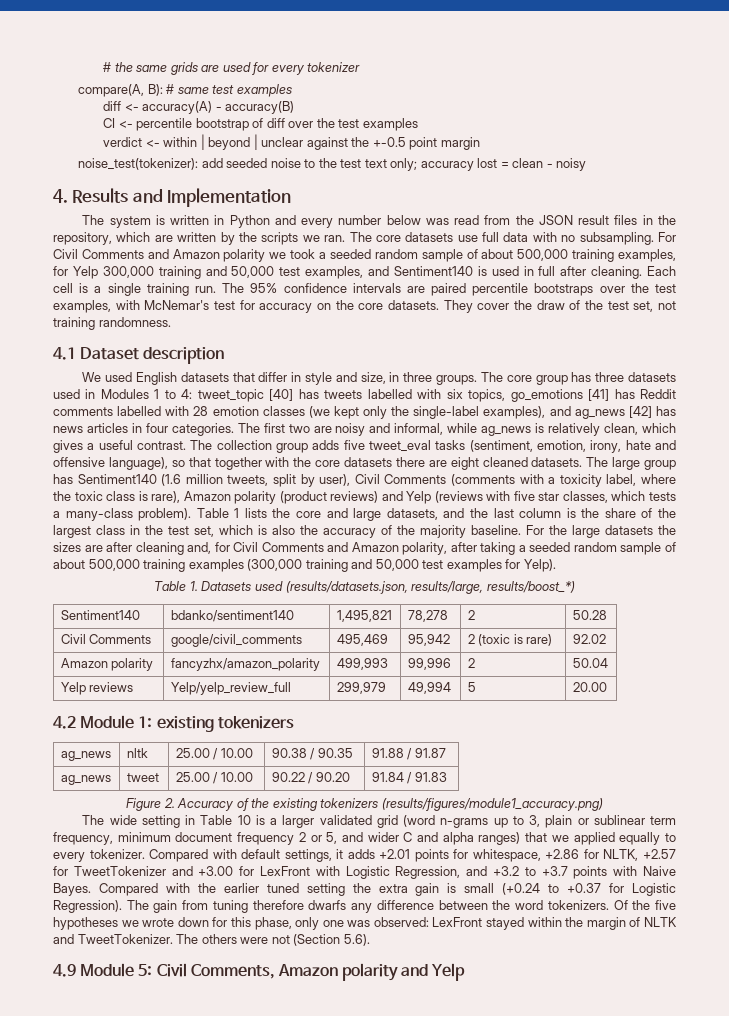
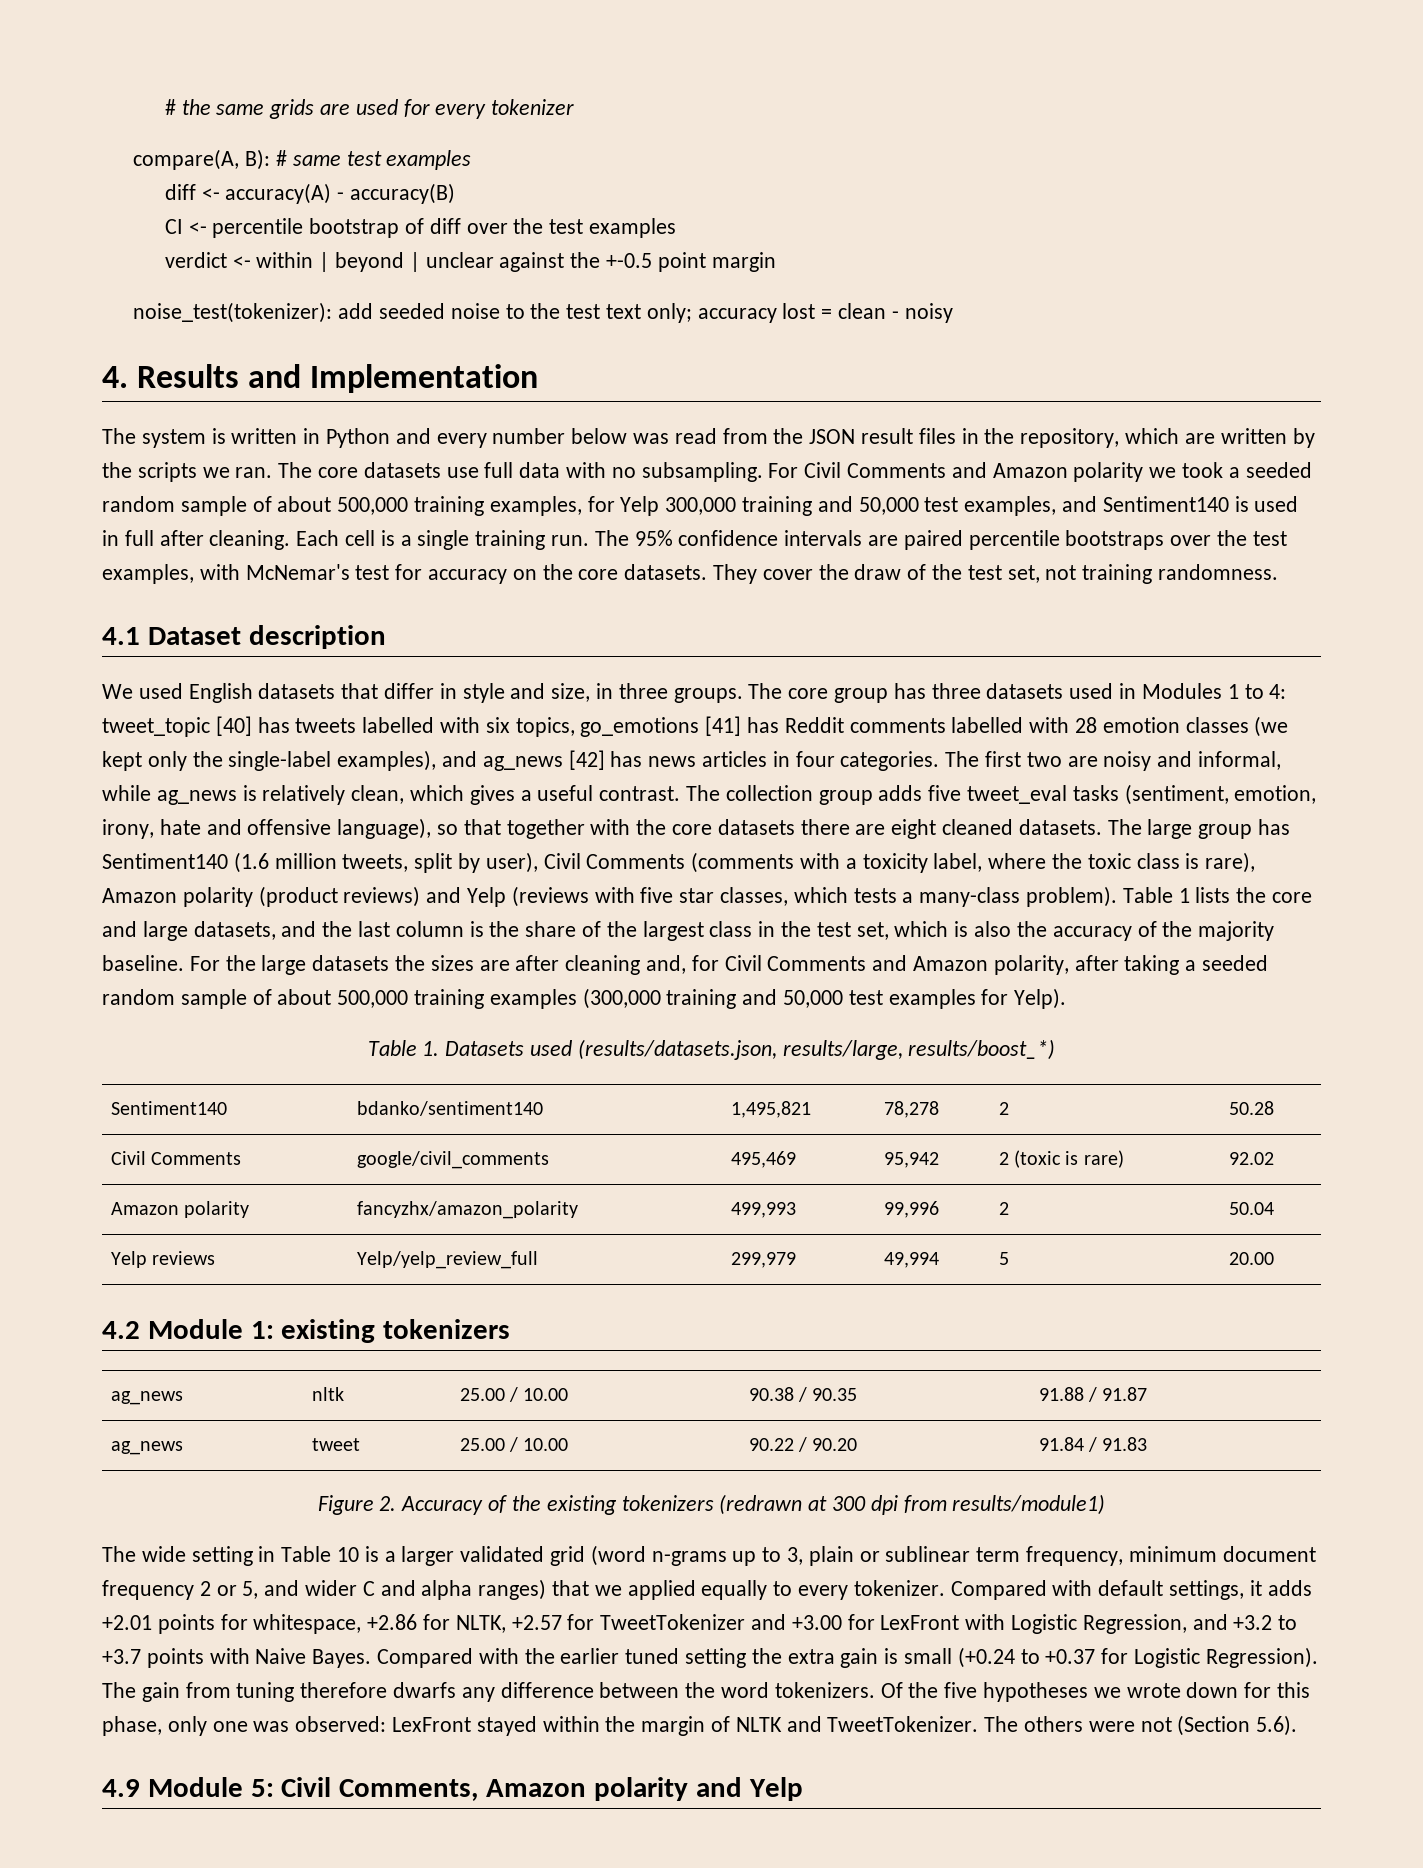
[381,798,603,811] (results/figures/module1_accuracy.png) -> [719,1494,1106,1515] (redrawn at 300 dpi from results/module1)

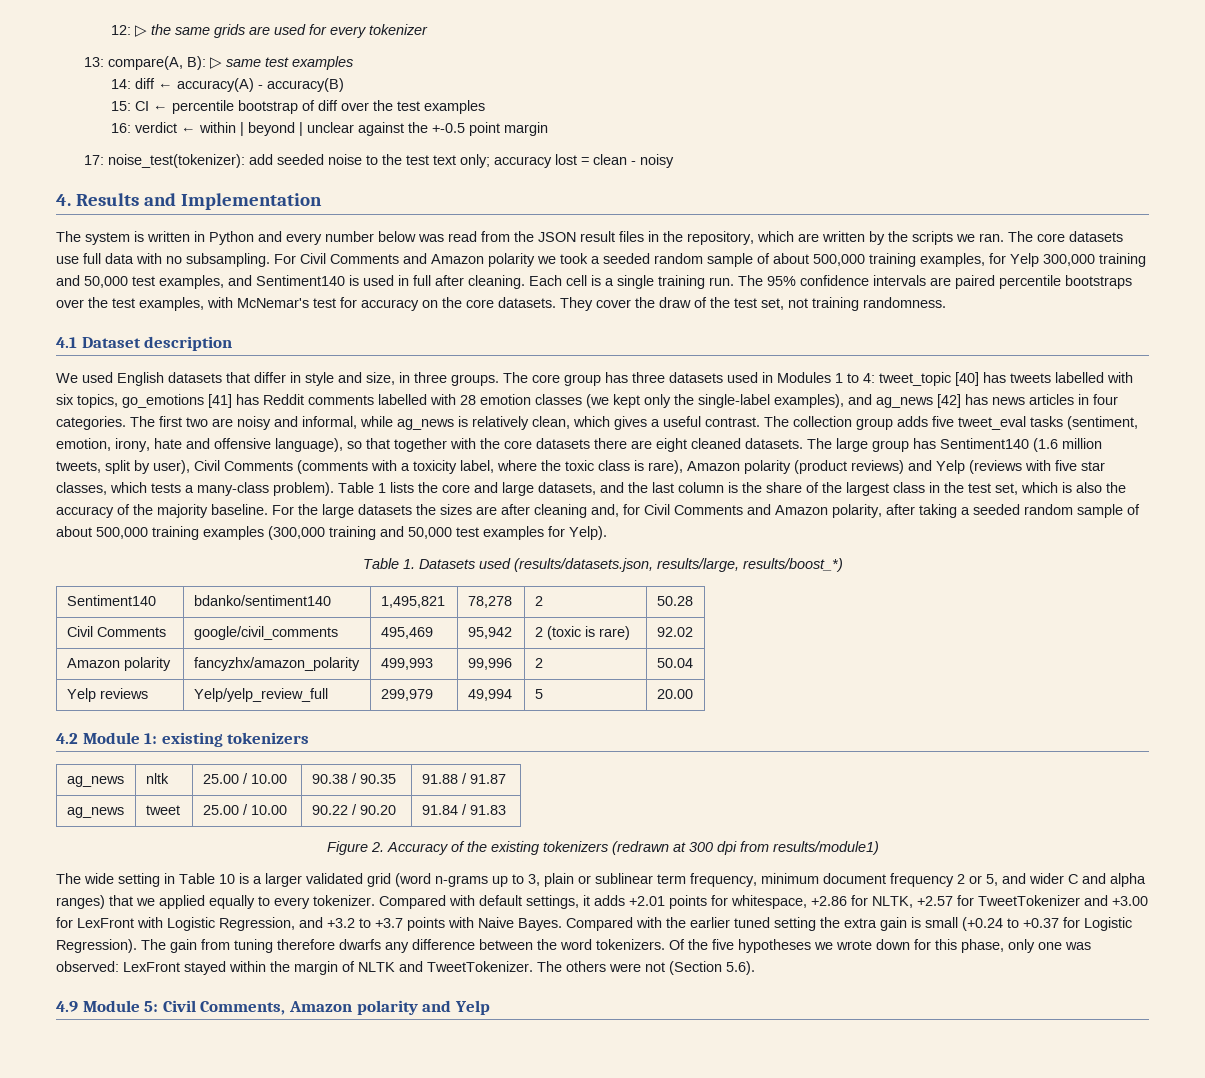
[164,99,176,115] # -> [111,25,148,37] 12: ▷
(575, 107) none -> [83,57,104,67] 13:
[276,150,288,166] # -> [209,57,222,69] ▷
[164,184,220,200] diff <- -> [111,78,174,89] 14: diff ←
[164,219,207,234] CI <- -> [111,101,169,111] 15: CI ←
[164,252,251,268] verdict <- -> [111,122,197,133] 16: verdict ←
(776, 262) none -> [83,155,104,165] 17:

